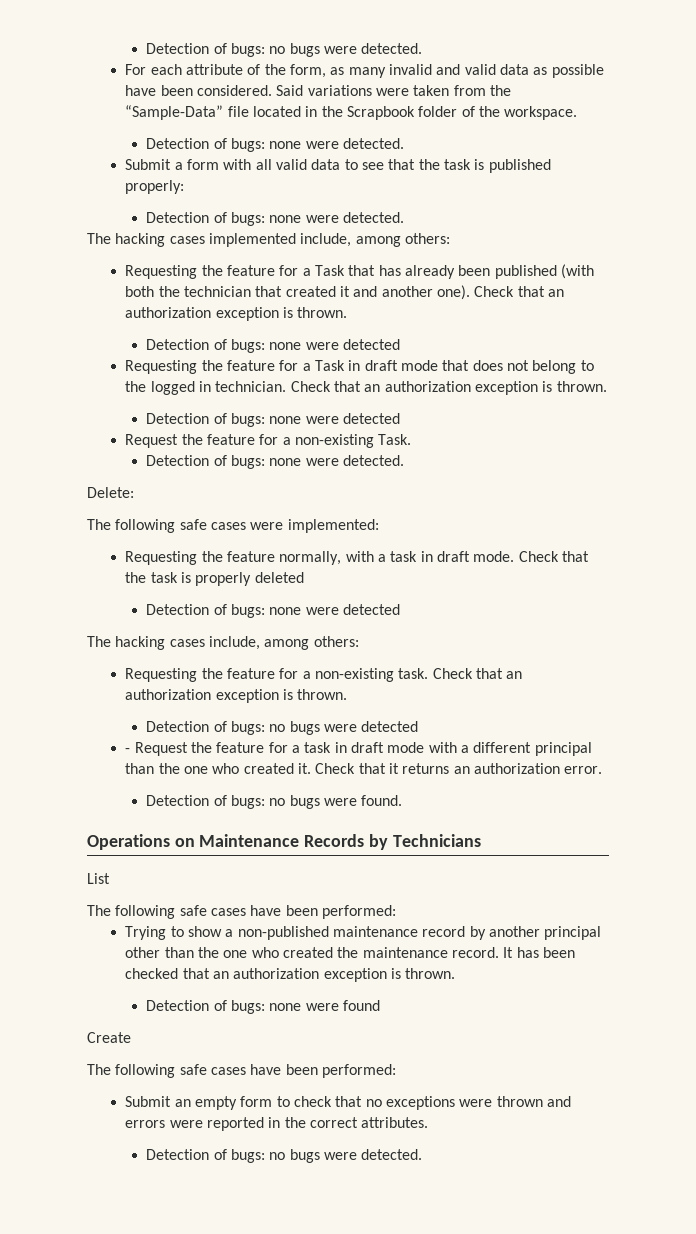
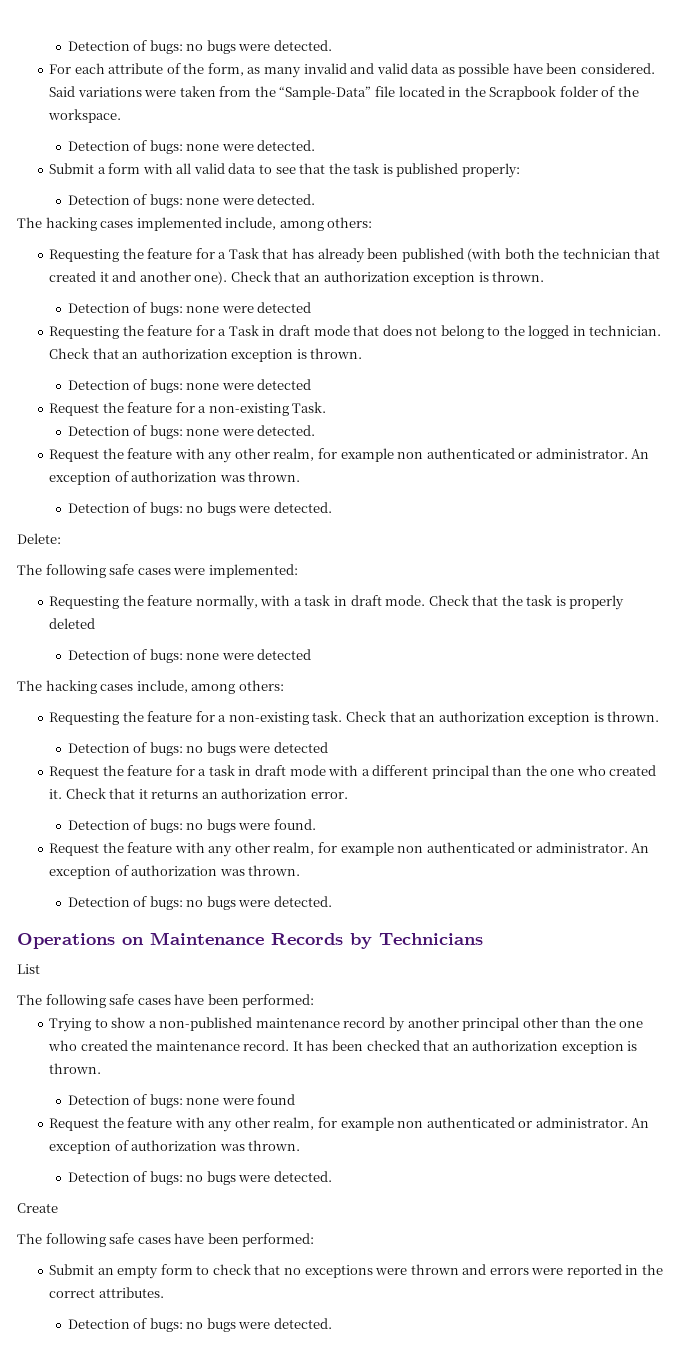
(404, 460) none -> [49,448,650,463] [49,471,301,485] [67,502,332,516] // Request the feature with any other realm, for example non authenticated or administrator. An exception of authorization was thrown. // Detection of bugs: no bugs were detected.
[125,748,131,753] - -> (328, 747) none
(403, 800) none -> [49,842,650,857] [49,865,301,879] [67,896,332,910] // Request the feature with any other realm, for example non authenticated or administrator. An exception of authorization was thrown. // Detection of bugs: no bugs were detected.
(380, 1005) none -> [49,1117,650,1132] [49,1140,301,1154] [67,1171,332,1185] // Request the feature with any other realm, for example non authenticated or administrator. An exception of authorization was thrown. // Detection of bugs: no bugs were detected.

